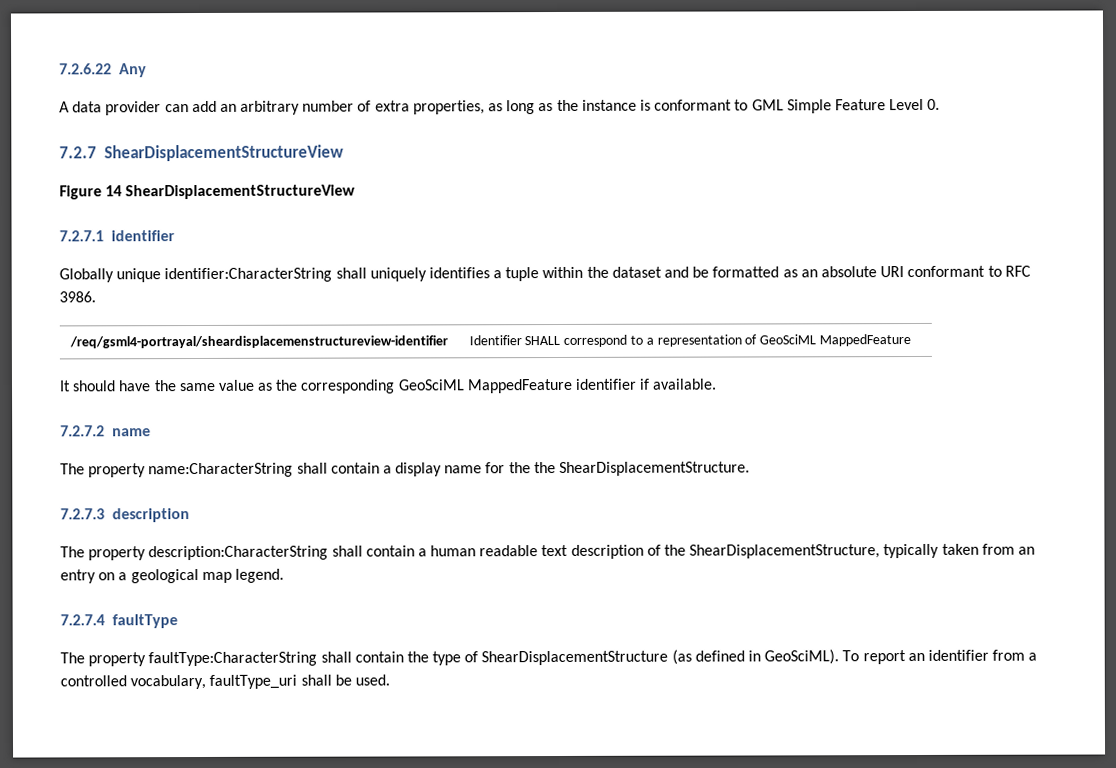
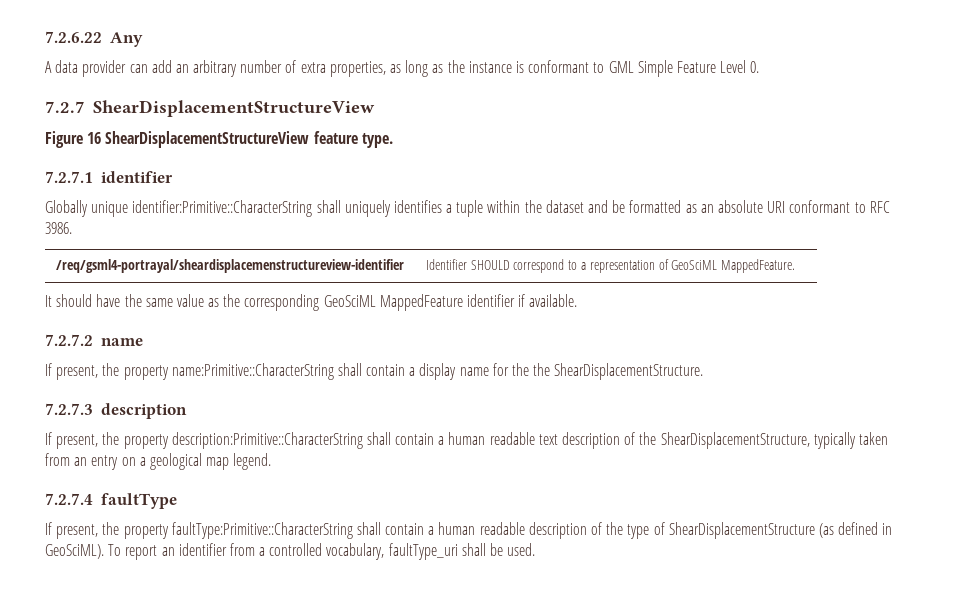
[105,184,356,200] 14 ShearDisplacementStructureView -> [87,131,393,148] 16 ShearDisplacementStructureView feature type.
[164,267,333,283] identifier:CharacterString -> [132,200,313,217] identifier:Primitive::CharacterString
[524,335,561,346] SHALL -> [470,260,510,270] SHOULD
[818,334,911,347] MappedFeature -> [721,259,796,273] MappedFeature.
[60,462,294,478] The property name:CharacterString -> [45,363,334,380] If present, the property name:Primitive::CharacterString
[60,545,329,561] The property description:CharacterString -> [45,432,363,449] If present, the property description:Primitive::CharacterString
[60,651,404,667] The property faultType:CharacterString shall contain -> [45,522,603,539] If present, the property faultType:Primitive::CharacterString shall contain a human readable description of

